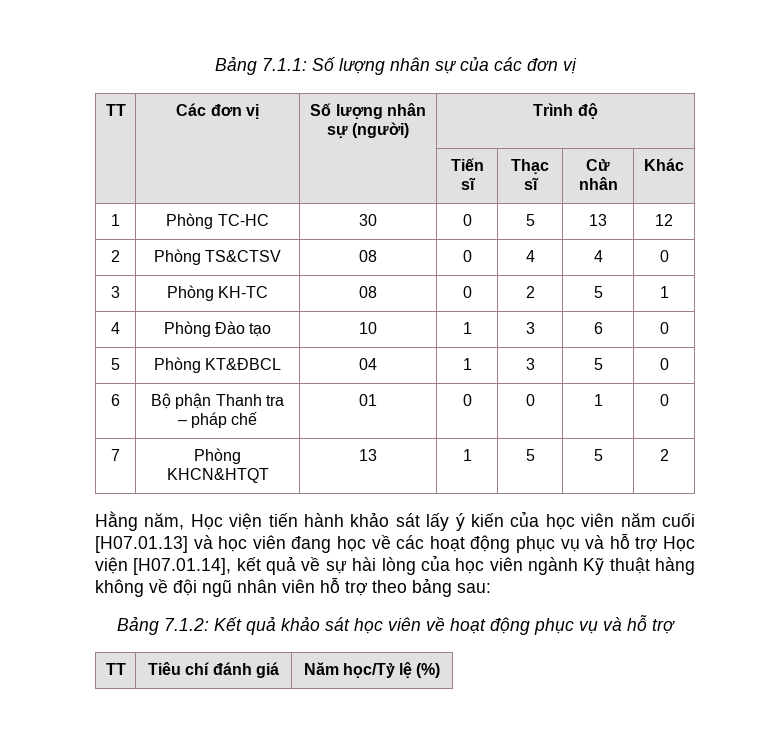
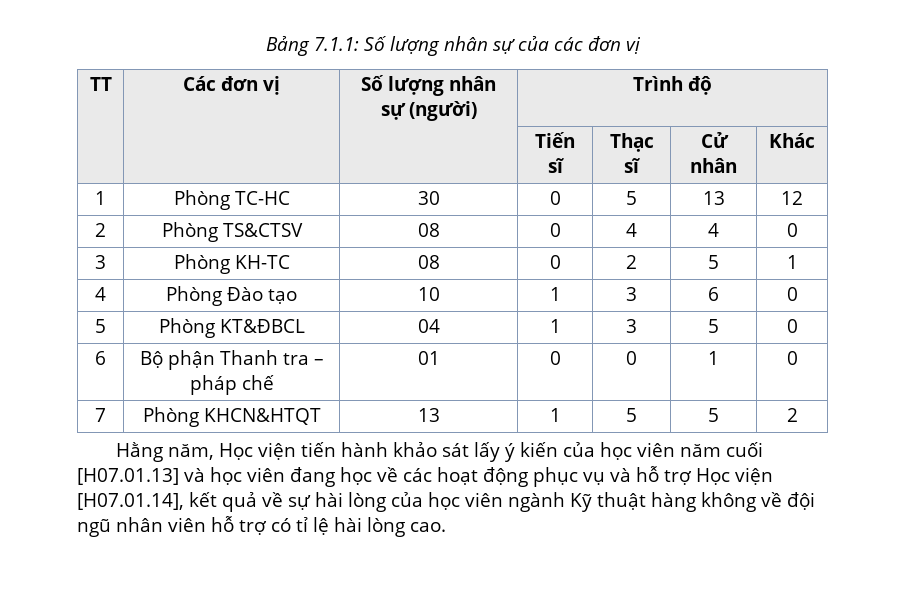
[372,578,491,597] [116,615,675,635] [105,663,126,675] [148,662,279,678] [303,662,441,678] theo bảng sau: // Bảng 7.1.2: Kết quả khảo sát học viên về hoạt động phục vụ và hỗ trợ // TT | Tiêu chí đánh giá | Năm học/Tỷ lệ (%) -> [271,517,446,537] có tỉ lệ hài lòng cao.

